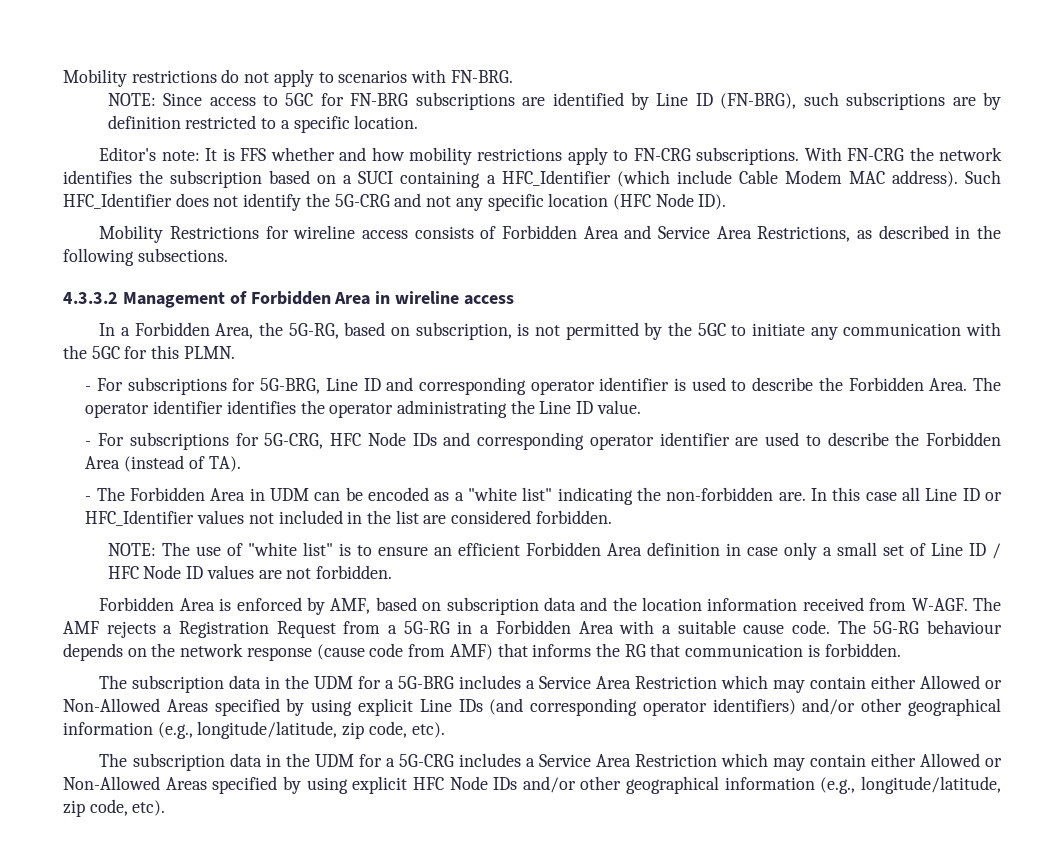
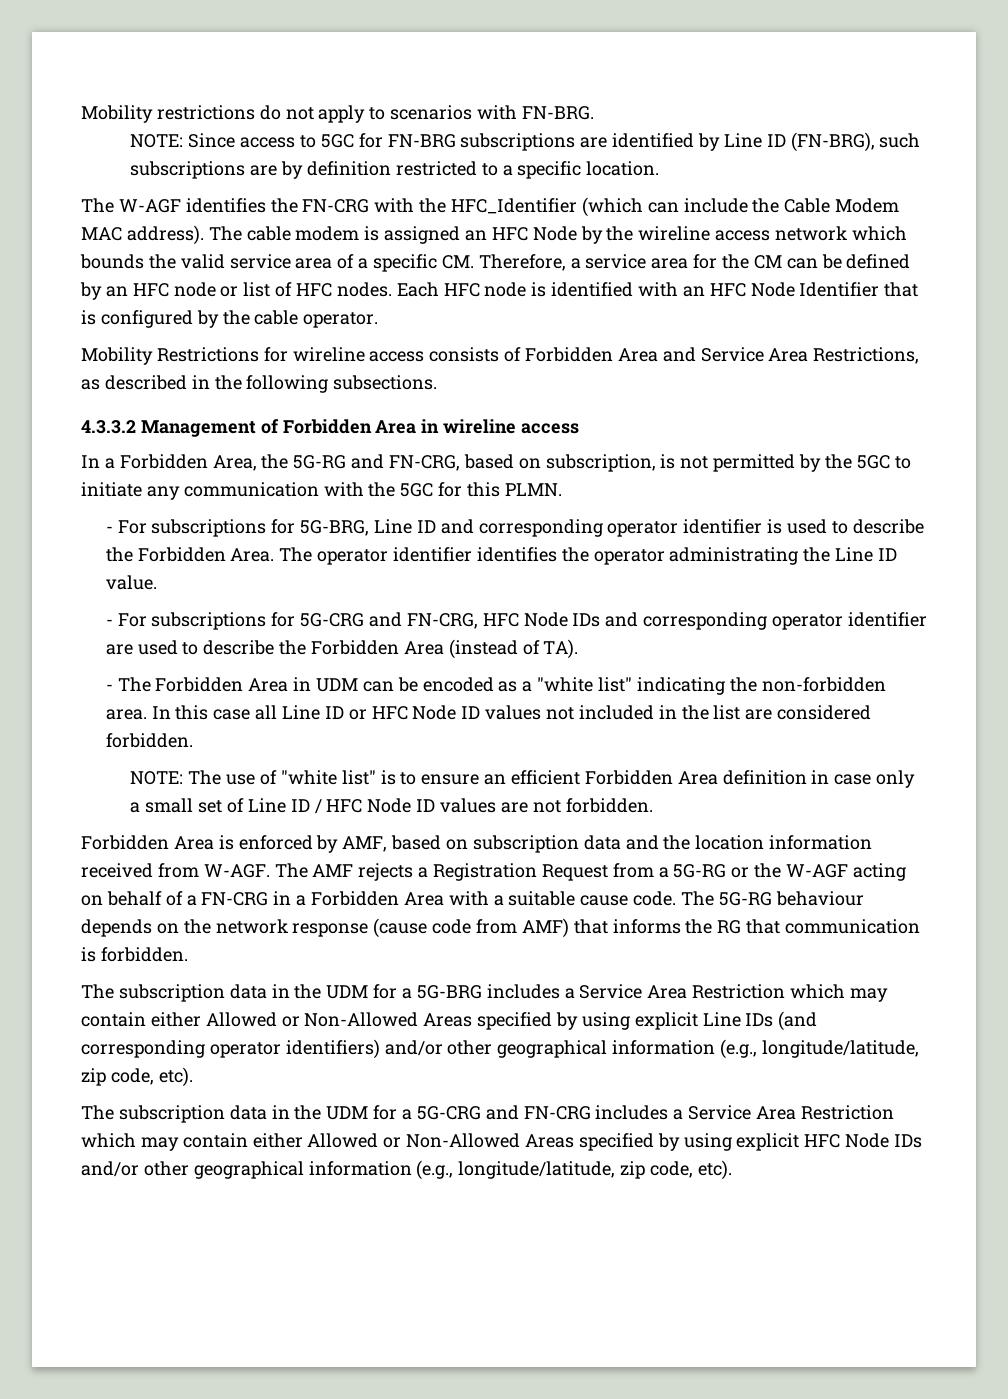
[99,147,1003,165] [63,170,1001,188] [63,193,727,211] Editor's note: It is FFS whether and how mobility restrictions apply to FN-CRG subscriptions. With FN-CRG the network identifies the subscription based on a SUCI containing a HFC_Identifier (which include Cable Modem MAC address). Such HFC_Identifier does not identify the 5G-CRG and not any specific location (HFC Node ID). -> [81,197,900,217] [81,225,907,245] [80,254,911,272] [80,282,919,300] [81,310,379,328] The W-AGF identifies the FN-CRG with the HFC_Identifier (which can include the Cable Modem MAC address). The cable modem is assigned an HFC Node by the wireline access network which bounds the valid service area of a specific CM. Therefore, a service area for the CM can be defined by an HFC node or list of HFC nodes. Each HFC node is identified with an HFC Node Identifier that is configured by the cable operator.
[288,323,339,339] 5G-RG, -> [293,454,461,471] 5G-RG and FN-CRG,
[264,433,324,449] 5G-CRG, -> [300,612,478,629] 5G-CRG and FN-CRG,
[778,492,806,501] are. -> [105,709,147,720] area.
[85,510,195,526] HFC_Identifier -> [371,705,481,720] HFC Node ID
(450, 627) none -> [731,863,906,881] [81,891,269,906] or the W-AGF acting on behalf of a FN-CRG
(454, 760) none -> [485,1105,591,1120] and FN-CRG

